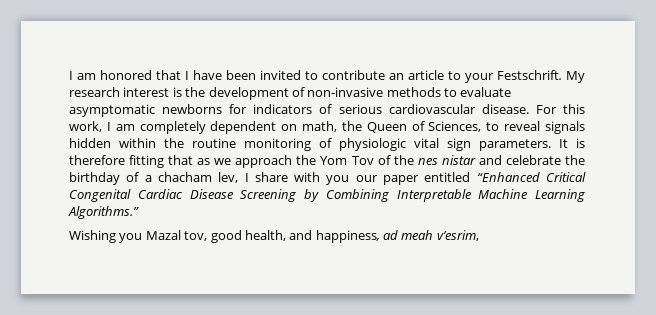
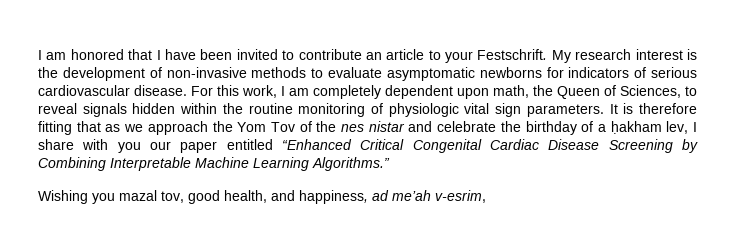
[281,124,298,131] on -> [457,88,489,99] upon
[157,172,212,182] chacham -> [610,121,662,134] ḥakham
[145,230,181,240] Mazal -> [119,190,157,201] mazal
[401,230,479,241] meah v’esrim, -> [392,190,486,203] me’ah v-esrim,

